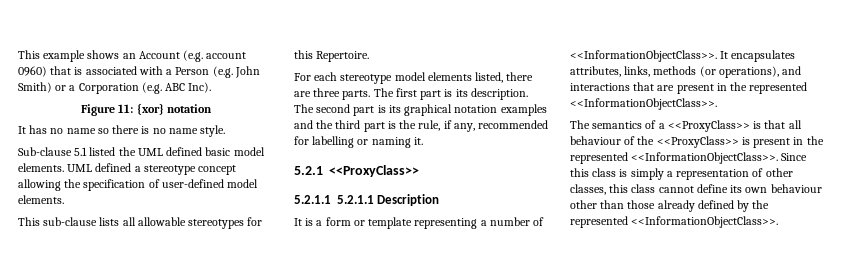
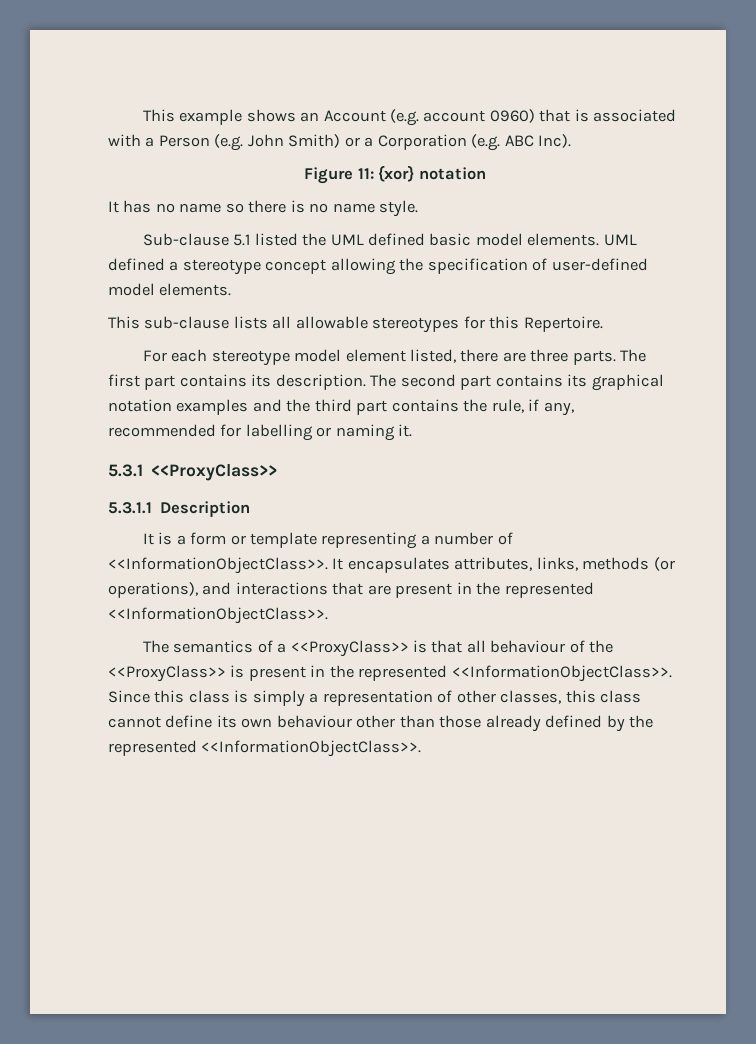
[427,72,472,81] elements -> [345,349,406,362] element
[444,89,453,97] is -> [179,374,247,387] contains
[377,105,386,113] is -> [495,374,563,387] contains
[387,121,396,129] is -> [391,399,459,412] contains
[294,166,323,175] 5.2.1 -> [108,464,143,477] 5.3.1
[294,195,374,204] 5.2.1.1 5.2.1.1 -> [108,502,152,514] 5.3.1.1

